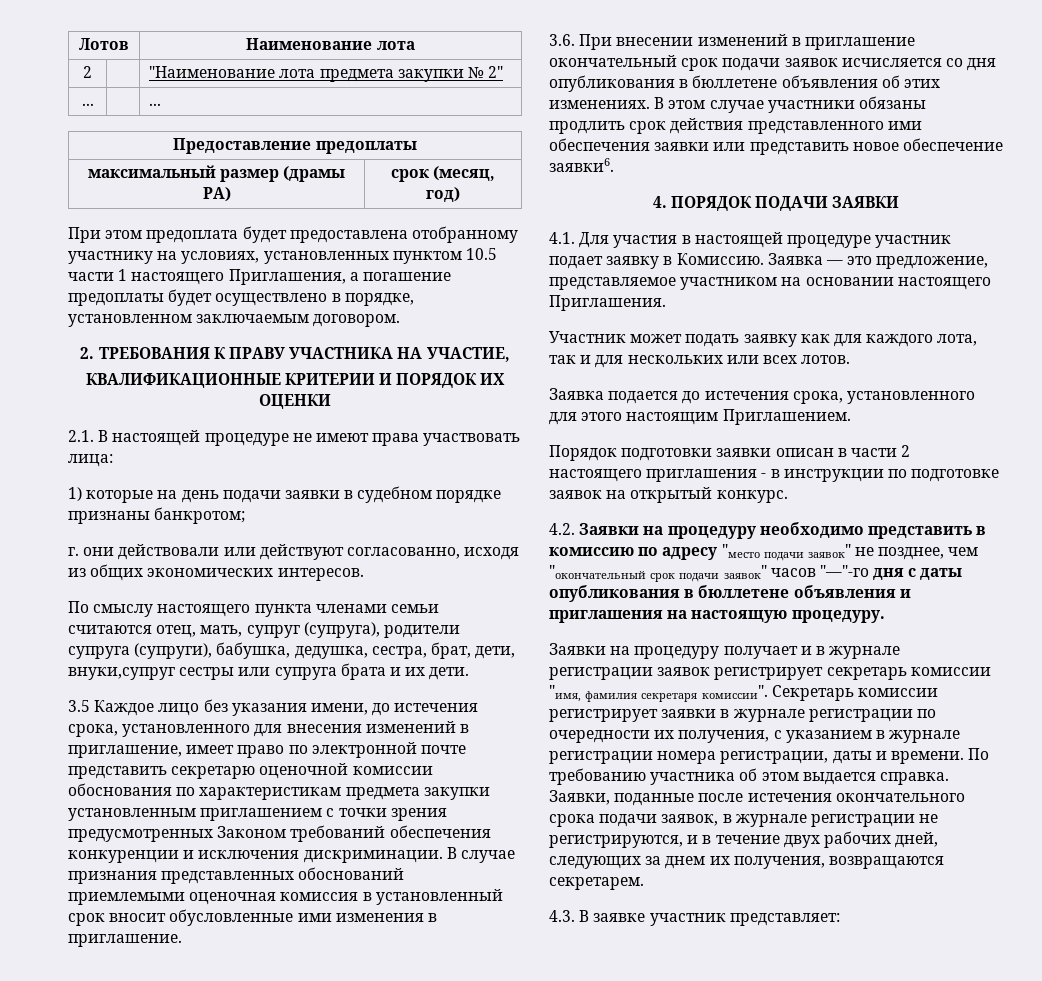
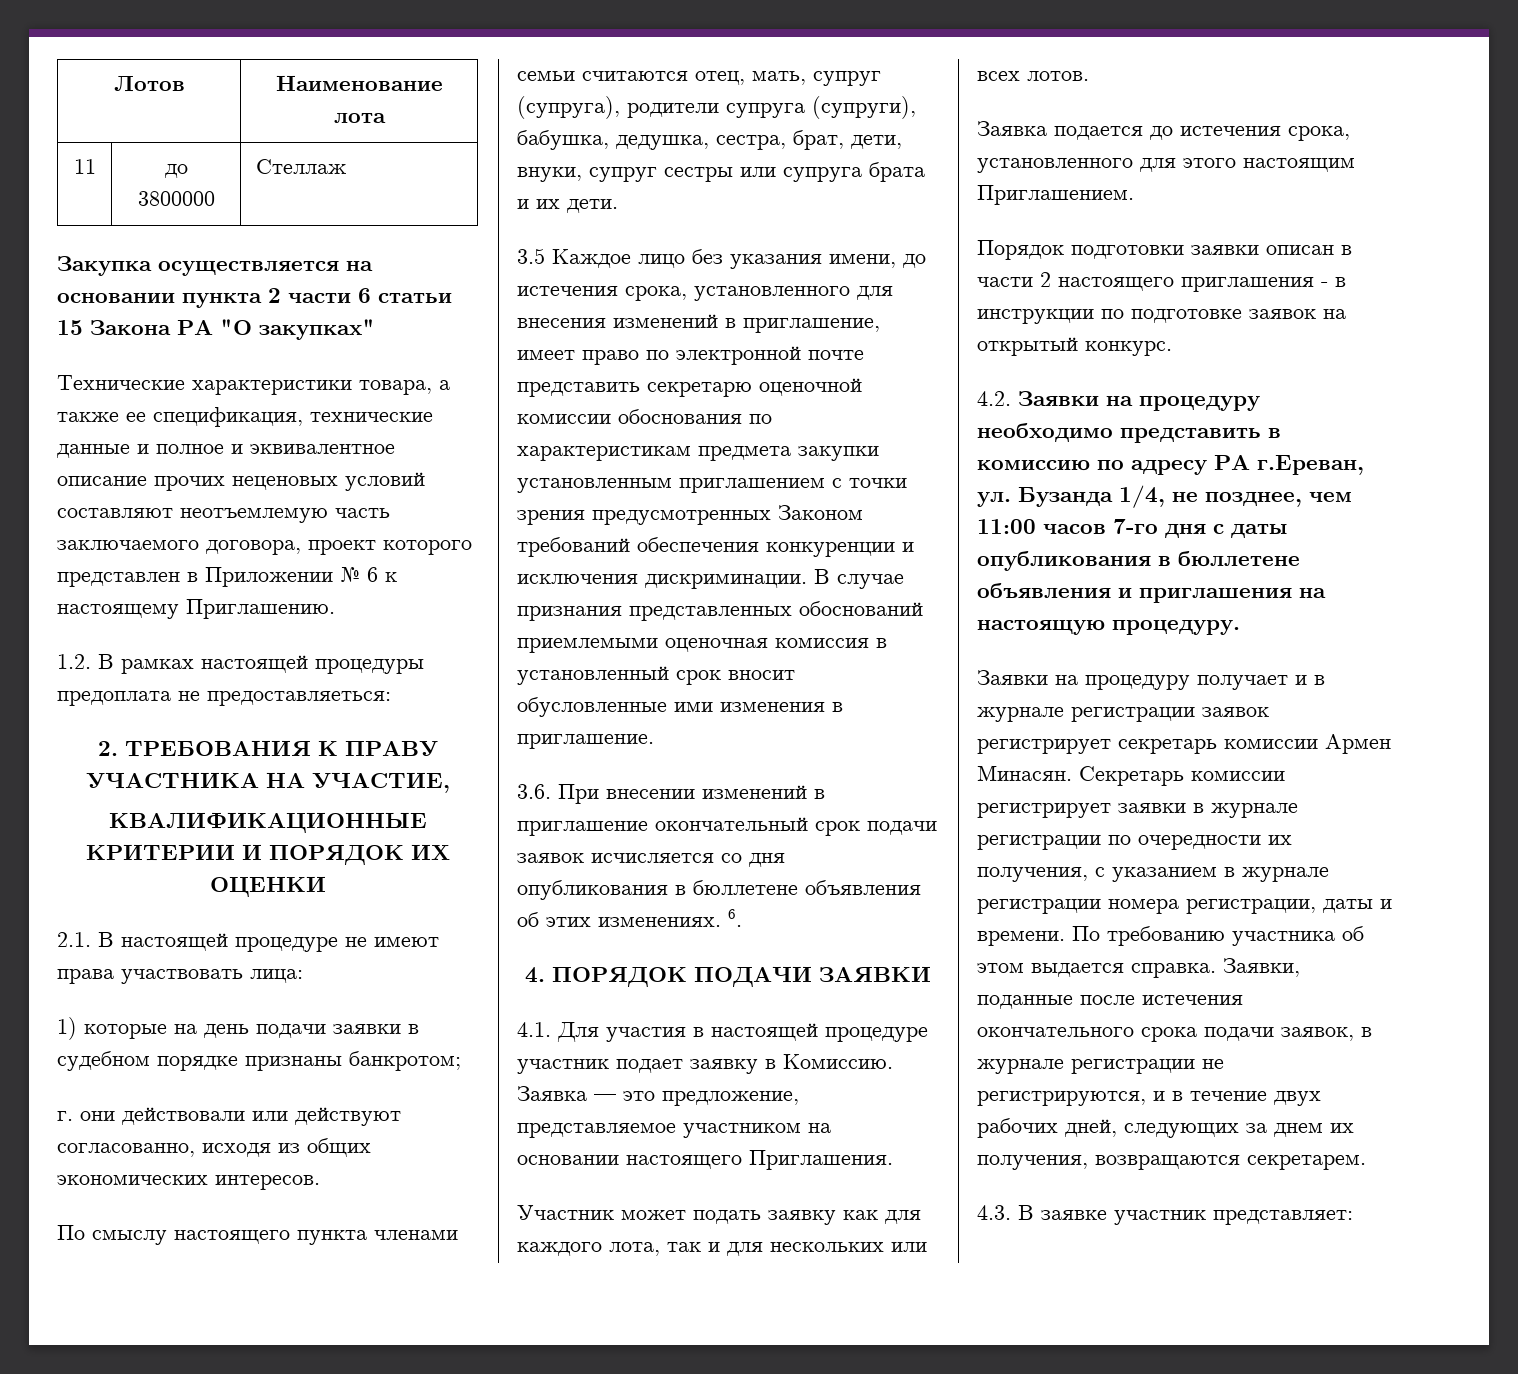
[83,66,92,78] [149,66,504,82] [81,103,94,106] [149,103,162,106] [173,138,417,154] [87,165,346,182] [202,187,231,202] [390,166,496,182] [426,187,460,202] [68,226,518,243] [68,248,497,264] [68,269,451,285] [68,289,414,306] [68,314,401,327] 2 | | "Наименование лота предмета закупки № 2" // ... | | ... // Предоставление предоплаты // максимальный размер (драмы РА) | срок (месяц, год) // При этом предоплата будет предоставлена отобранному участнику на условиях, установленных пунктом 10.5 части 1 настоящего Приглашения, а погашение предоплаты будет осуществлено в порядке, установленном заключаемым договором. -> [73,159,96,174] [164,164,188,178] [137,191,215,206] [255,159,346,174] [57,256,373,276] [57,288,452,308] [57,319,375,340] [57,375,450,395] [57,407,433,427] [57,444,395,458] [57,472,425,491] [57,508,390,523] [57,540,472,555] [57,567,397,587] [57,599,335,619] [57,654,424,674] [57,691,391,706] 11 | до 3800000 | Стеллаж // Закупка осуществляется на основании пункта 2 части 6 статьи 15 Закона РА "О закупках" // Технические характеристики товара, а также ее спецификация, технические данные и полное и эквивалентное описание прочих неценовых условий составляют неотъемлемую часть заключаемого договора, проект которого представлен в Приложении № 6 к настоящему Приглашению. // 1.2. В рамках настоящей процедуры предоплатa не предоставляеться:
[68,667,175,680] внуки,супруг -> [517,167,657,182] внуки, супруг
[654,96,926,113] [549,118,922,134] [549,138,1003,155] [549,158,614,172] В этом случае участники обязаны продлить срок действия представленного ими обеспечения заявки или представить новое обеспечение заявки6. -> [728,909,742,927] 6.
[721,544,979,561] [549,565,869,582] "место подачи заявок" не позднее, чем "окончательный срок подачи заявок" часов "—"-го -> [1214,455,1364,475] [977,485,1352,508] [977,519,1158,534] РА г.Ереван, ул. Бузанда 1/4, не позднее, чем 11:00 часов 7-го
[549,685,768,702] "имя, фамилия секретаря комиссии". -> [1325,734,1391,754] [977,765,1072,781] Армен Минасян.

